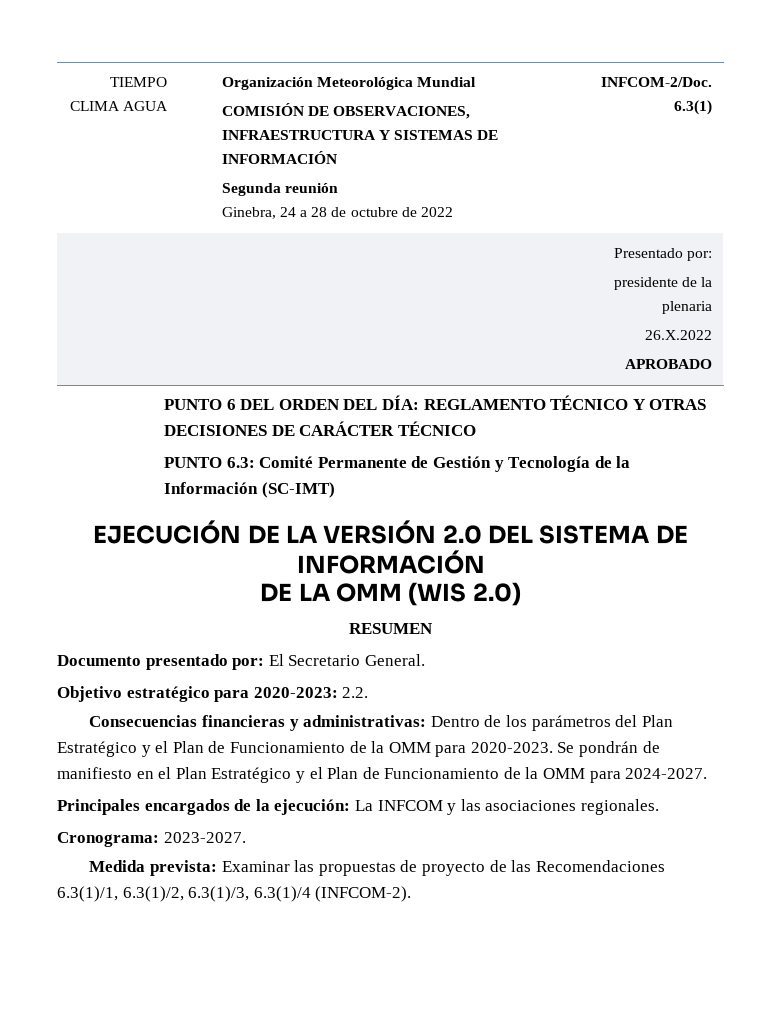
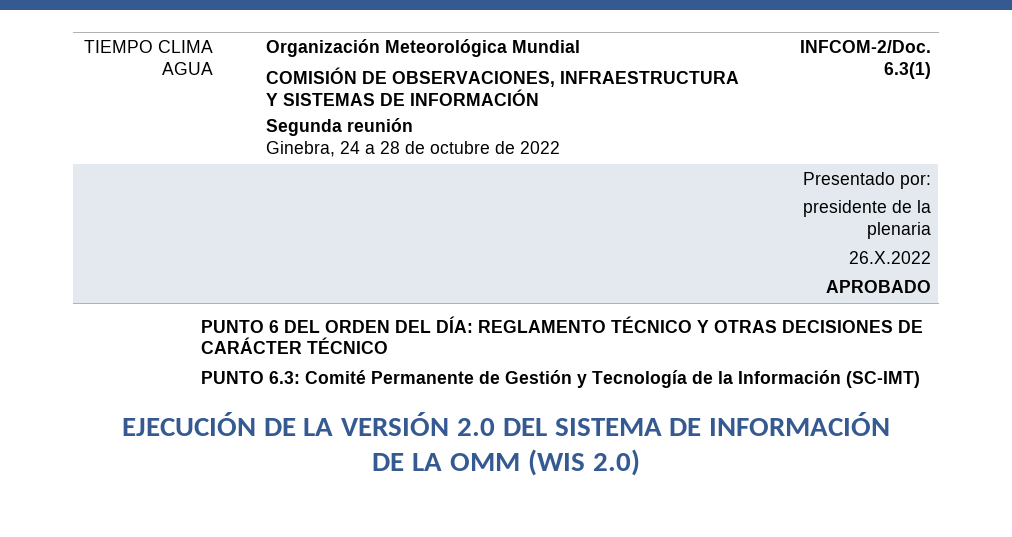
[349,623,433,634] [57,654,425,670] [57,686,369,702] [89,715,673,731] [57,741,660,757] [57,767,708,783] [57,799,659,815] [57,832,246,847] [89,860,665,876] [57,886,412,902] // RESUMEN // Documento presentado por: El Secretario General. // Objetivo estratégico para 2020-2023: 2.2. // Consecuencias financieras y administrativas: Dentro de los parámetros del Plan Estratégico y el Plan de Funcionamiento de la OMM para 2020-2023. Se pondrán de manifiesto en el Plan Estratégico y el Plan de Funcionamiento de la OMM para 2024-2027. // Principales encargados de la ejecución: La INFCOM y las asociaciones regionales. // Cronograma: 2023-2027. // Medida prevista: Examinar las propuestas de proyecto de las Recomendaciones 6.3(1)/1, 6.3(1)/2, 6.3(1)/3, 6.3(1)/4 (INFCOM-2). -> (640, 462) none

